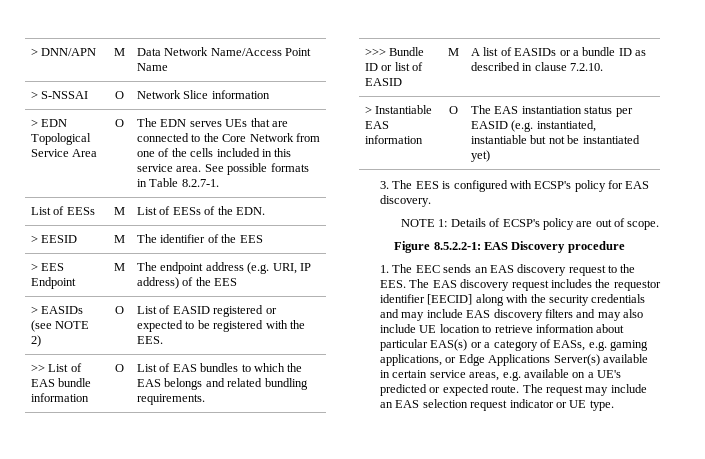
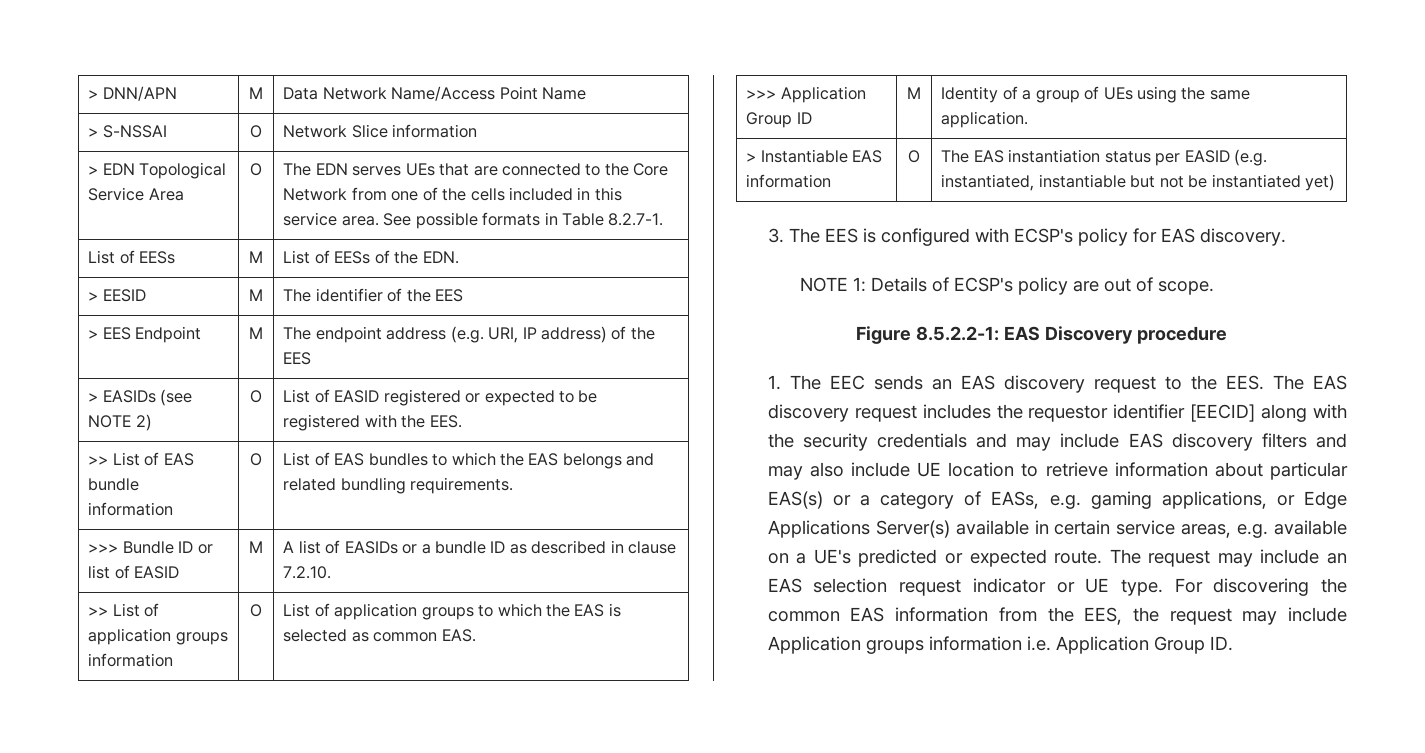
(604, 67) none -> [88,603,160,617] [88,628,228,645] [88,653,174,667] [250,604,262,617] [283,603,621,620] [283,629,476,642] [746,86,866,103] [746,112,812,128] [907,87,921,99] [941,86,1250,103] [941,111,1029,128] // >> List of application groups information | O | List of application groups to which the EAS is selected as common EAS. // >>> Application Group ID | M | Identity of a group of UEs using the same application.
(614, 405) none -> [1174,578,1347,596] [767,607,1347,625] [767,636,1233,654] For discovering the common EAS information from the EES, the request may include Application groups information i.e. Application Group ID.

